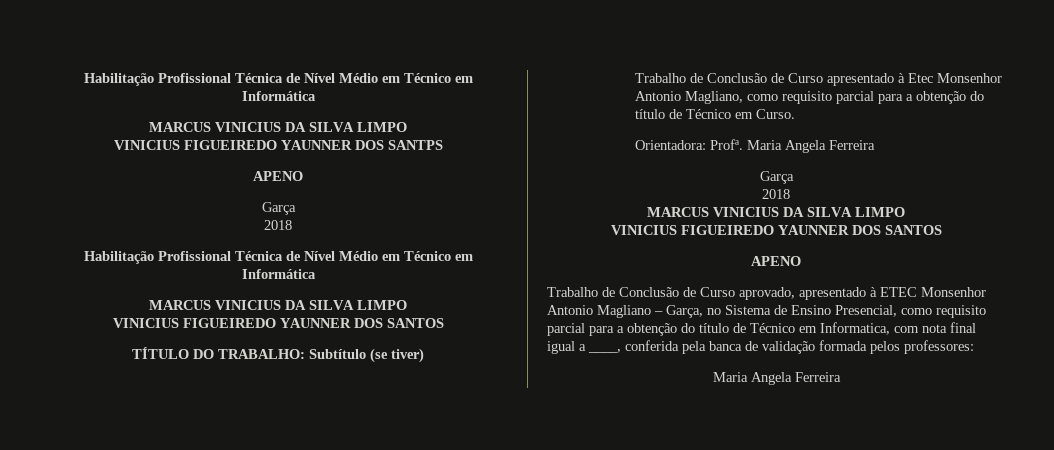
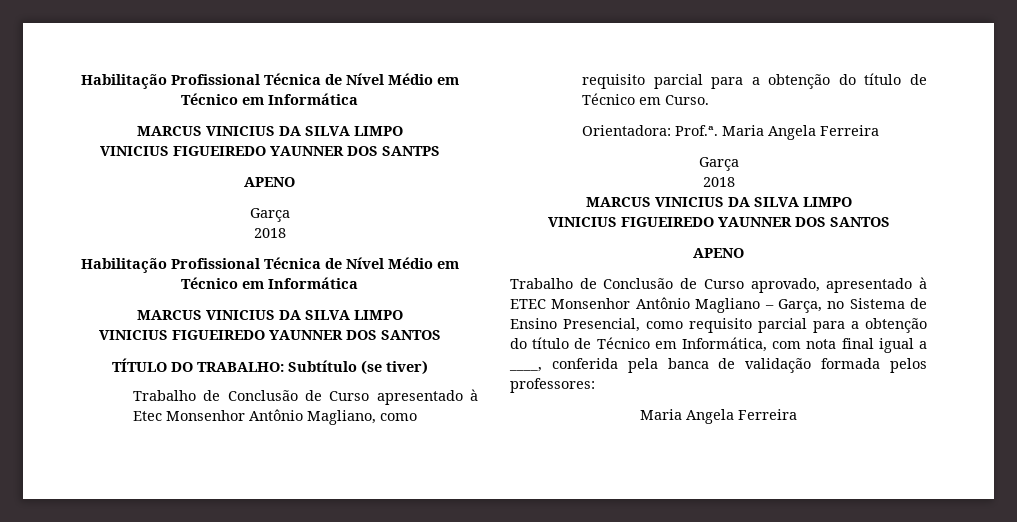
[634,91,681,101] Antonio -> [249,409,304,421] Antônio
[709,139,743,150] Profª. -> [675,125,719,136] Prof.ª.
[547,305,593,315] Antonio -> [635,297,690,309] Antônio
[820,322,890,335] Informatica, -> [682,337,767,352] Informática,

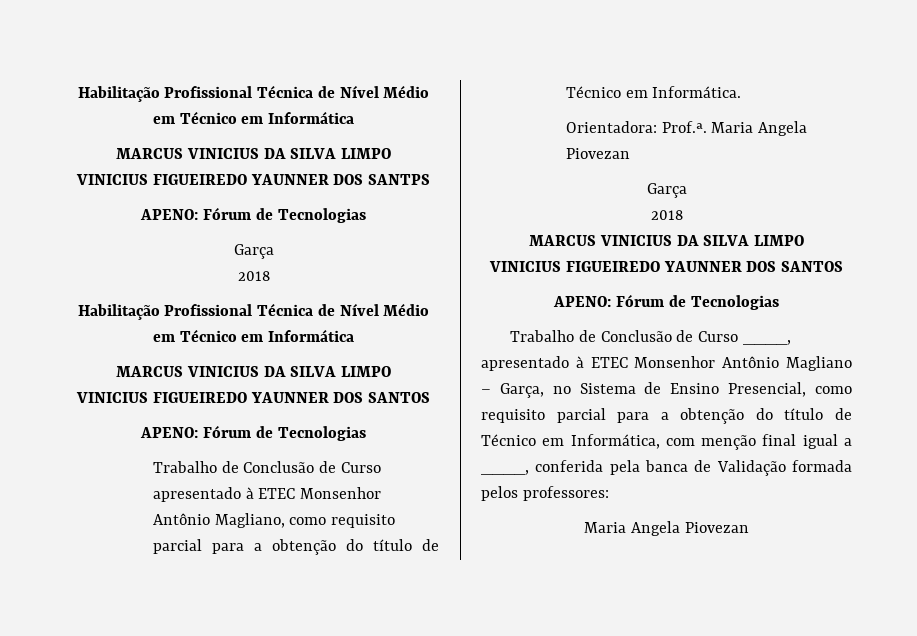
[244,177,295,187] APENO -> [140,207,366,223] APENO: Fórum de Tecnologias
[111,358,428,375] TÍTULO DO TRABALHO: Subtítulo (se tiver) -> [140,425,366,441] APENO: Fórum de Tecnologias
[133,411,163,421] Etec -> [258,488,296,499] ETEC
[665,95,710,105] Curso. -> [652,86,742,98] Informática.
[820,125,880,136] Ferreira -> [565,148,630,159] Piovezan
[693,248,744,258] [510,278,820,293] APENO // Trabalho de Conclusão de Curso aprovado, -> [553,294,779,310] [510,330,791,345] APENO: Fórum de Tecnologias // Trabalho de Conclusão de Curso ____,
[806,339,837,349] nota -> [701,435,757,450] menção
[745,358,812,373] validação -> [716,460,786,476] Validação
[738,409,797,420] Ferreira -> [684,522,749,533] Piovezan

